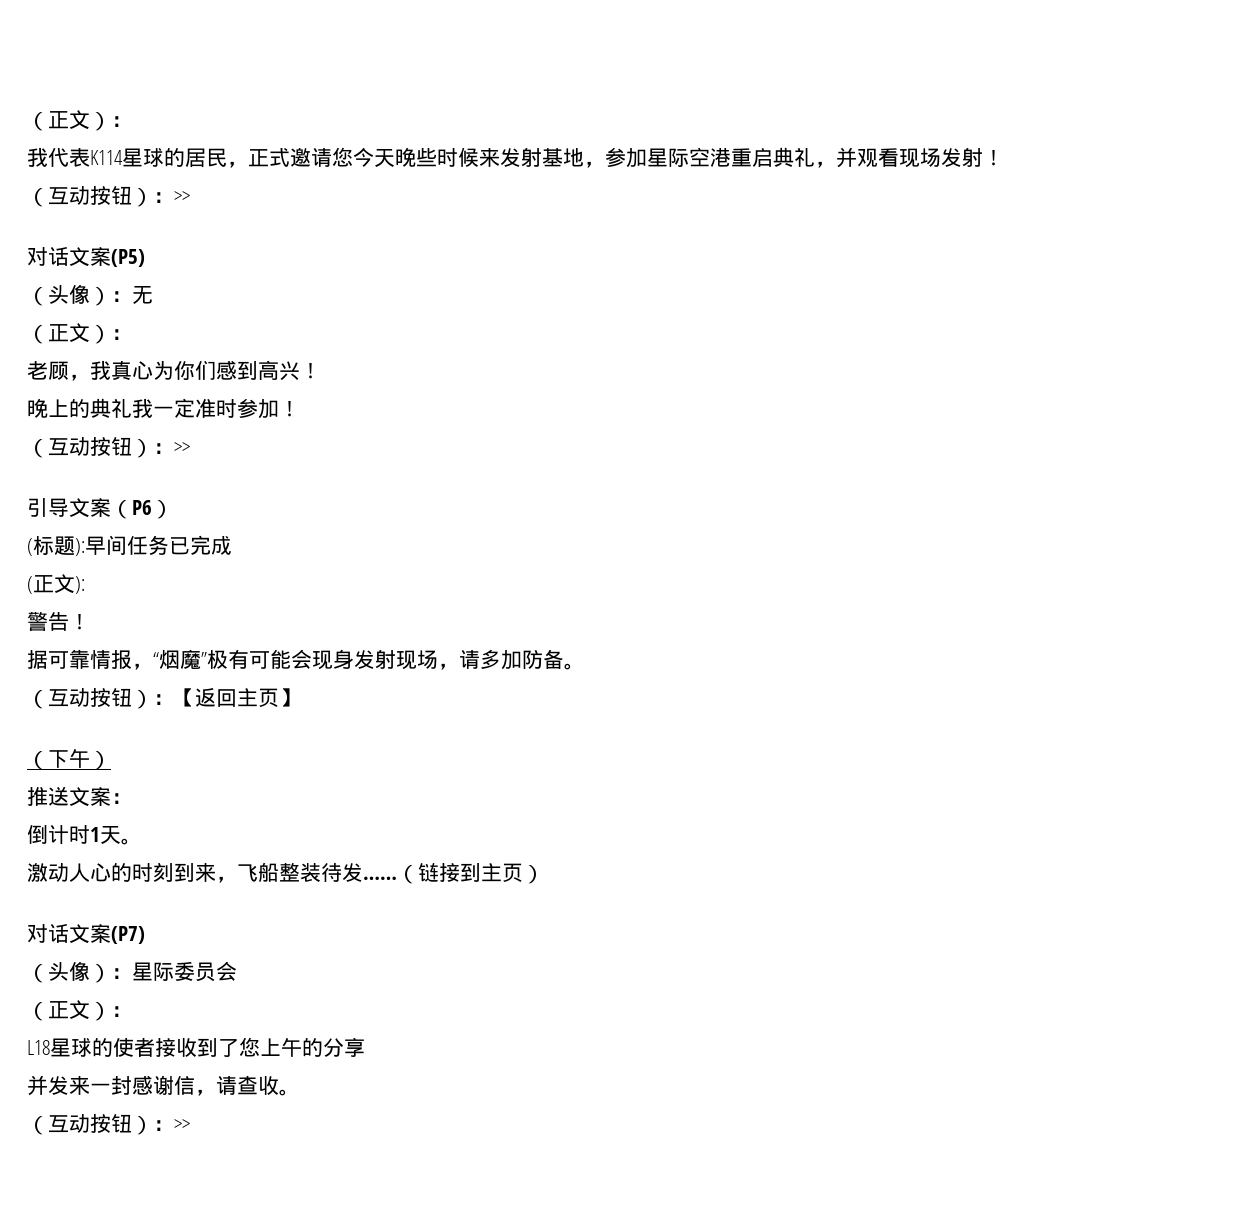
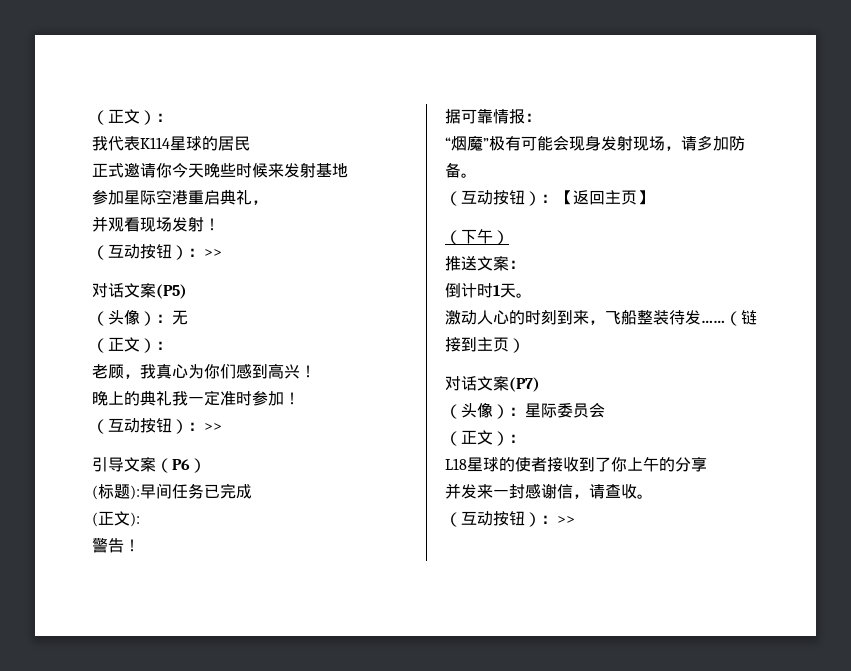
[227,161,248,168] ， -> (250, 143) //
[332,147,353,167] 您 -> [156,163,172,178] 你
[584,161,605,168] ， -> (348, 170) //
(836, 164) none -> (268, 202) //
[132,663,153,670] ， -> [525,113,541,122] ： //
[239,1037,260,1057] 您 -> [611,457,627,472] 你

